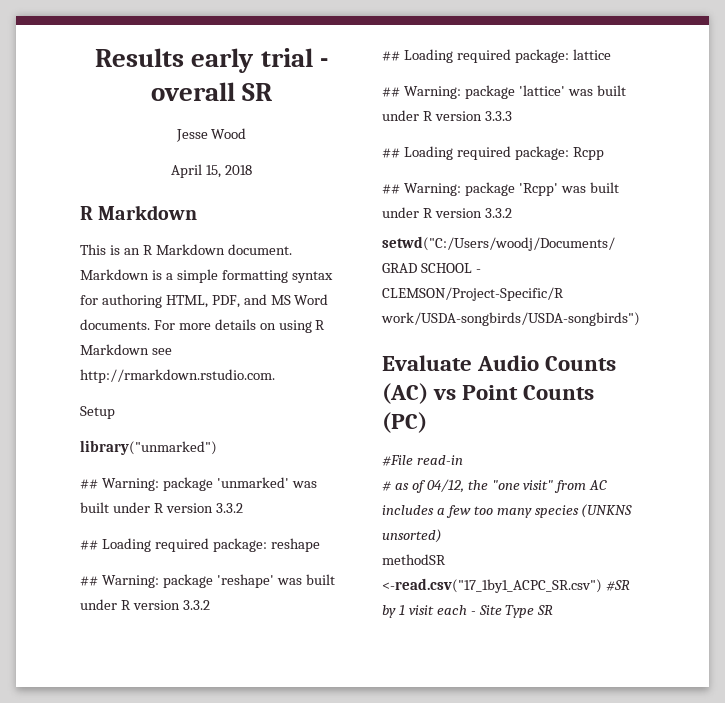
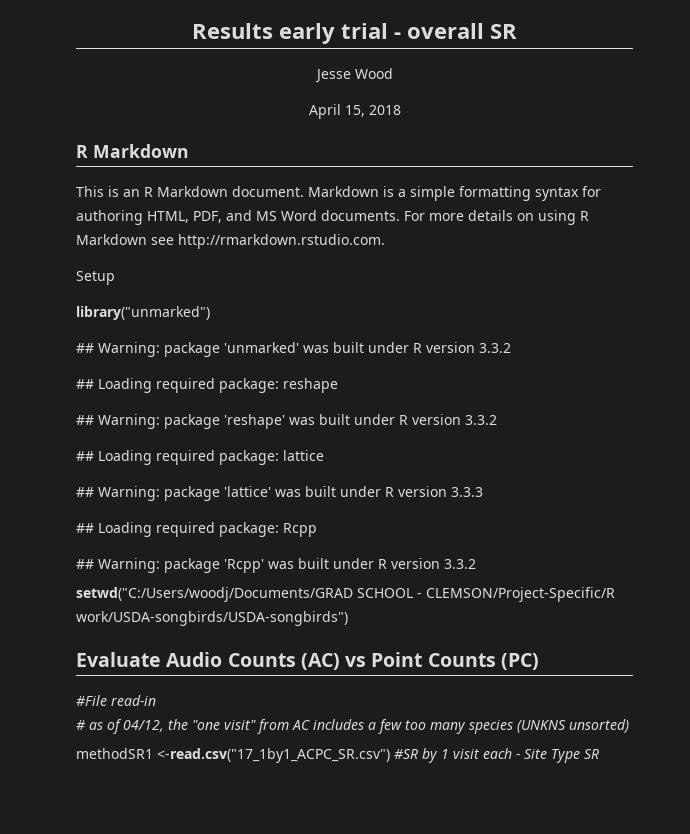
[382,554,446,565] methodSR -> [76,748,153,759] methodSR1

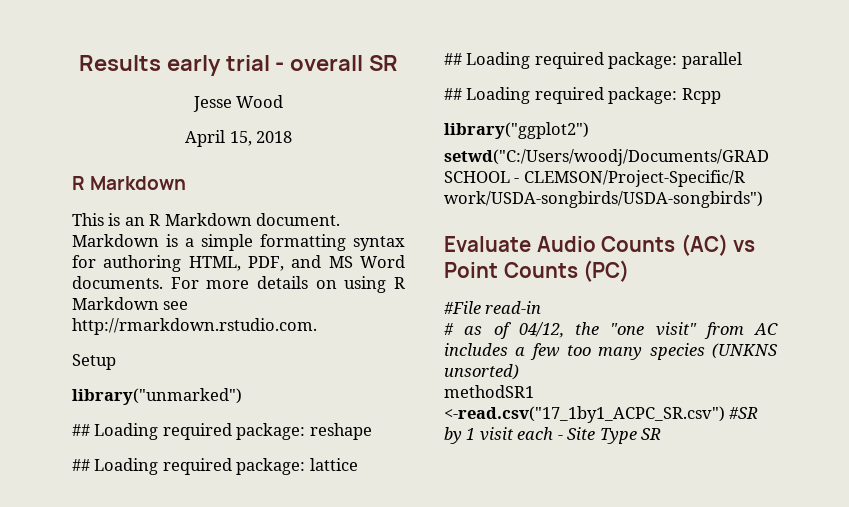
[76,342,511,357] // ## Warning: package 'unmarked' was built under R version 3.3.2 -> (242, 396) none
[76,414,497,429] // ## Warning: package 'reshape' was built under R version 3.3.2 -> (372, 431) none
[98,486,483,501] Warning: package 'lattice' was built under R version 3.3.3 -> [466,52,742,69] Loading required package: parallel
[76,558,476,573] ## Warning: package 'Rcpp' was built under R version 3.3.2 -> [444,122,589,139] library("ggplot2")

